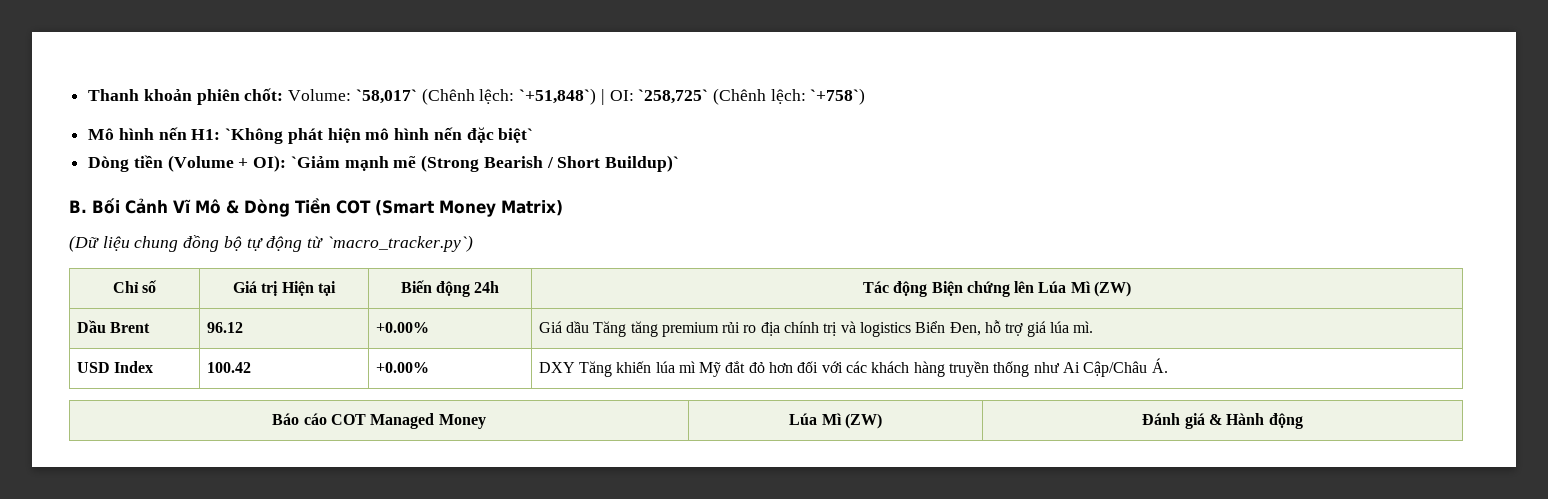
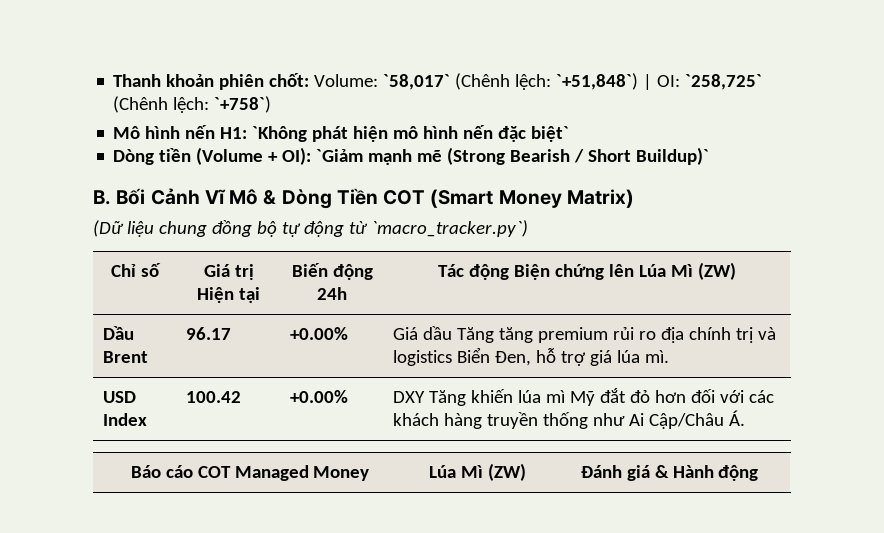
[206,322,243,333] 96.12 -> [186,327,232,340] 96.17

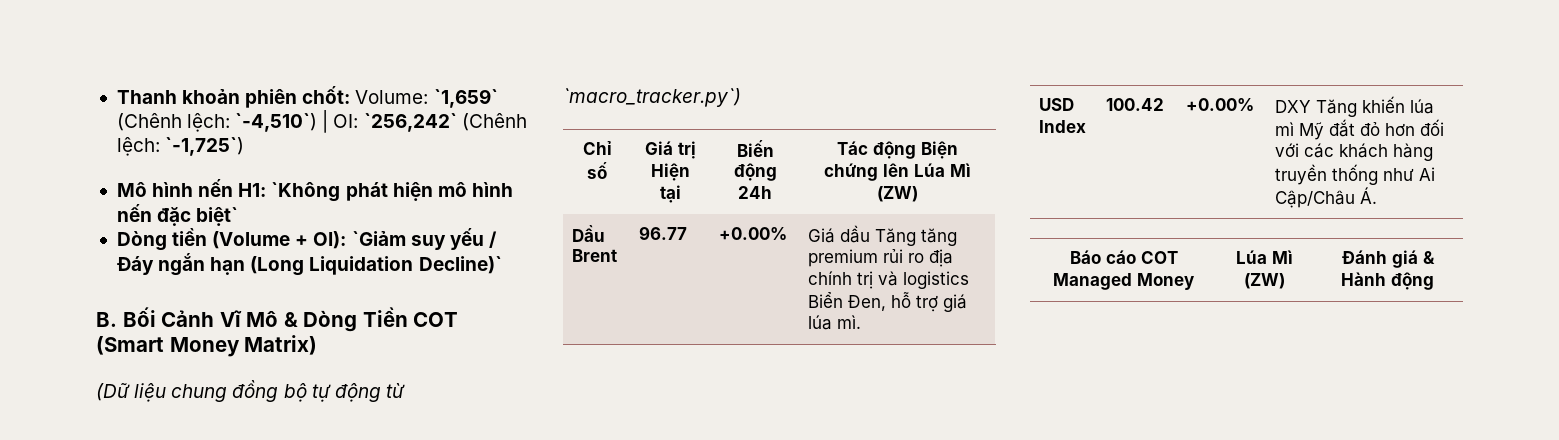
[383,73,639,90] `58,017` (Chênh lệch: `+51,848`) -> [433,89,498,108] [116,113,318,132] `1,659` (Chênh lệch: `-4,510`)
[685,74,763,90] [113,96,272,113] `258,725` (Chênh lệch: `+758`) -> [363,113,527,132] [116,137,245,156] `256,242` (Chênh lệch: `-1,725`)
[368,147,710,165] mạnh mẽ (Strong Bearish / Short Buildup)` -> [410,228,497,250] [116,253,502,276] suy yếu / Đáy ngắn hạn (Long Liquidation Decline)`
[186,327,232,340] 96.17 -> [638,226,687,240] 96.77

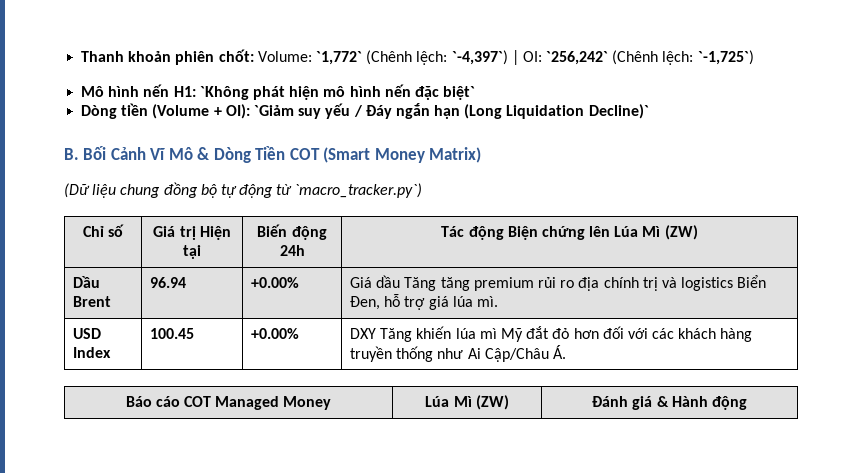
[433,89,498,108] [116,113,318,132] `1,659` (Chênh lệch: `-4,510`) -> [315,50,508,65] `1,772` (Chênh lệch: `-4,397`)
[638,226,687,240] 96.77 -> [150,277,187,288] 96.94
[1105,98,1164,111] 100.42 -> [150,328,195,339] 100.45

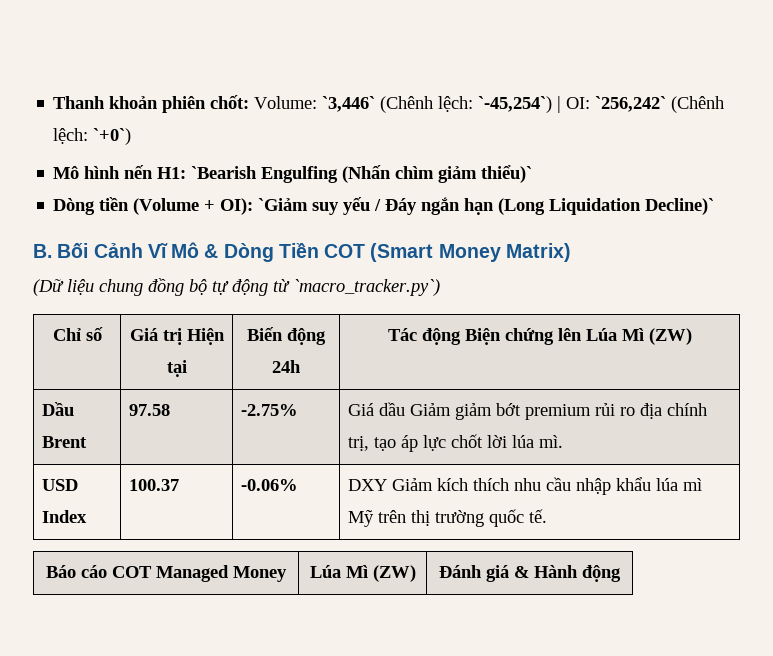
[315,50,508,65] `1,772` (Chênh lệch: `-4,397`) -> [322,96,553,113] `3,446` (Chênh lệch: `-45,254`)
[697,50,754,65] `-1,725`) -> [93,128,132,145] `+0`)
[199,84,476,100] `Không phát hiện mô hình nến đặc biệt` -> [191,165,533,183] `Bearish Engulfing (Nhấn chìm giảm thiểu)`
[150,277,187,288] [251,277,300,288] 96.94 | +0.00% -> [129,404,171,416] [241,404,299,416] 97.58 | -2.75%
[404,277,470,291] Tăng tăng -> [410,403,522,420] Giảm giảm bớt
[642,275,767,291] [350,294,449,310] trị và logistics Biển Đen, hỗ trợ giá -> [348,434,508,452] trị, tạo áp lực chốt lời
[150,328,195,339] [251,328,300,339] 100.45 | +0.00% -> [129,479,180,491] [241,479,299,491] 100.37 | -0.06%
[380,326,753,342] [350,345,566,362] Tăng khiến lúa mì Mỹ đắt đỏ hơn đối với các khách hàng truyền thống như Ai Cập/Châu Á. -> [392,477,703,495] [348,509,548,527] Giảm kích thích nhu cầu nhập khẩu lúa mì Mỹ trên thị trường quốc tế.

